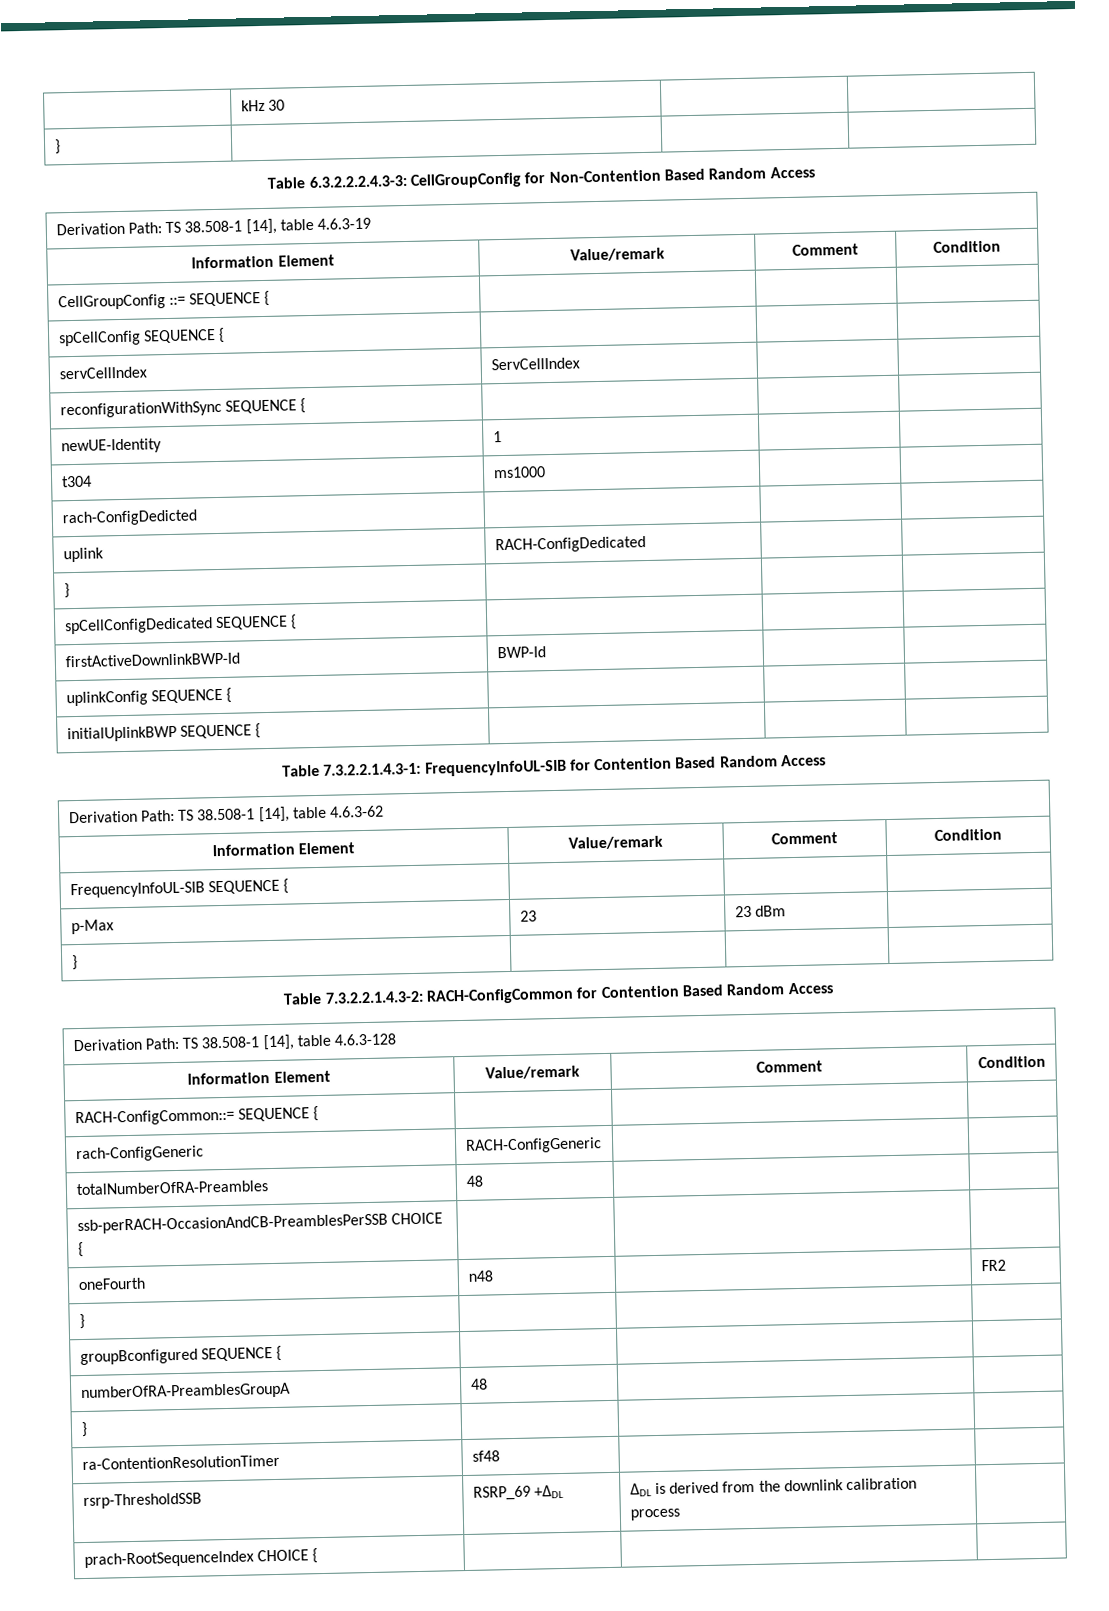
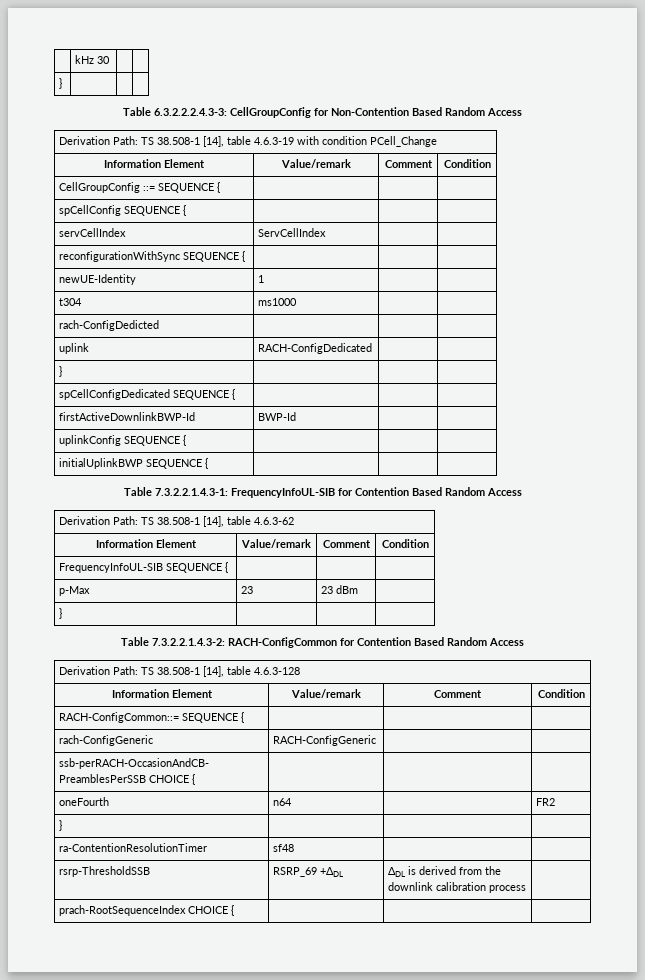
(372, 223) none -> [297,136,438,147] with condition PCell_Change
[75,1180,269,1196] [465,1175,483,1187] // totalNumberOfRA-Preambles | 48 | | -> (377, 740) none
[467,1270,493,1282] n48 -> [273,798,293,806] n64
[79,1345,283,1366] [80,1382,291,1402] [469,1378,488,1390] [80,1421,88,1438] // groupBconfigured SEQUENCE { | | | // numberOfRA-PreamblesGroupA | 48 | | // } | | | -> (63, 825) none

